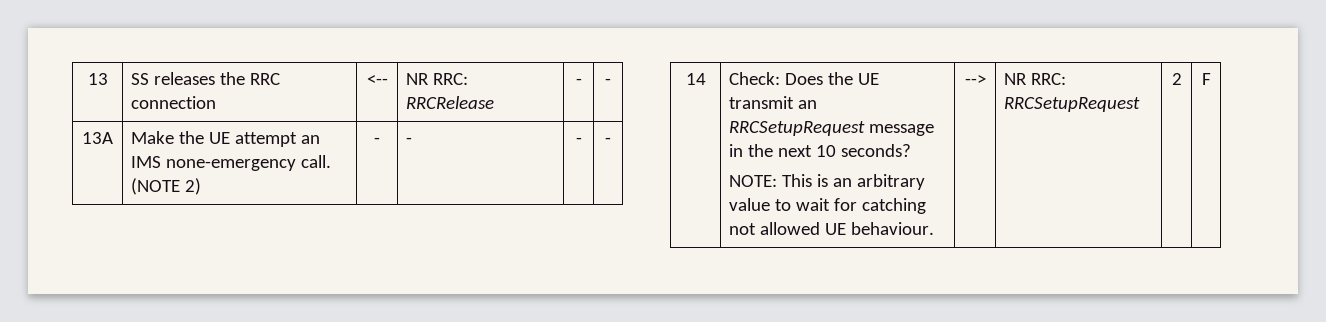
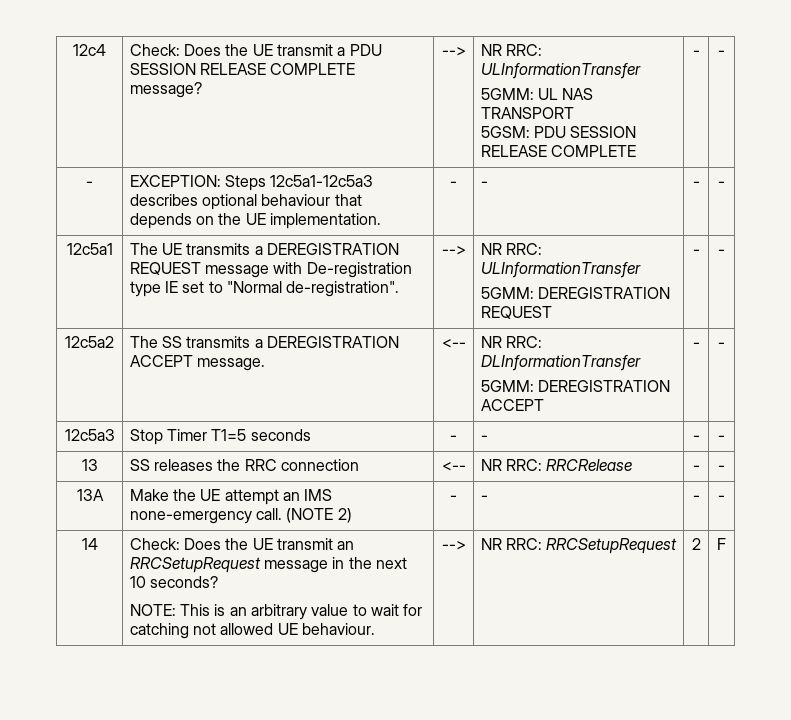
(87, 79) none -> [73,44,106,56] [129,44,382,56] [129,63,356,75] [129,82,202,98] [441,47,466,56] [480,44,542,56] [480,63,641,79] [480,88,594,100] [480,107,574,119] [480,126,637,138] [480,145,636,157] [692,50,700,56] [718,50,725,56] [86,181,93,187] [129,175,374,191] [129,194,362,210] [129,213,381,229] [450,181,457,187] [480,181,488,187] [692,181,700,187] [718,181,725,187] [66,243,113,255] [129,243,399,255] [129,262,412,278] [129,281,400,297] [441,246,466,255] [480,243,542,255] [480,262,641,278] [480,287,670,299] [480,306,552,319] [692,249,700,255] [718,249,725,255] [65,336,114,348] [129,336,399,348] [129,355,265,371] [441,339,466,348] [480,336,542,348] [480,355,641,371] [480,380,670,392] [480,399,544,411] [692,342,700,348] [718,342,725,348] [64,429,115,441] [129,429,311,445] [450,435,457,441] [480,435,488,441] [692,435,700,441] [718,435,725,441] 12c4 | Check: Does the UE transmit a PDU SESSION RELEASE COMPLETE message? | --> | NR RRC: ULInformationTransfer // 5GMM: UL NAS TRANSPORT // 5GSM: PDU SESSION RELEASE COMPLETE | - | - // - | EXCEPTION: Steps 12c5a1-12c5a3 describes optional behaviour that depends on the UE implementation. | - | - | - | - // 12c5a1 | The UE transmits a DEREGISTRATION REQUEST message with De-registration type IE set to "Normal de-registration". | --> | NR RRC: ULInformationTransfer // 5GMM: DEREGISTRATION REQUEST | - | - // 12c5a2 | The SS transmits a DEREGISTRATION ACCEPT message. | <-- | NR RRC: DLInformationTransfer // 5GMM: DEREGISTRATION ACCEPT | - | - // 12c5a3 | Stop Timer T1=5 seconds | - | - | - | - //

